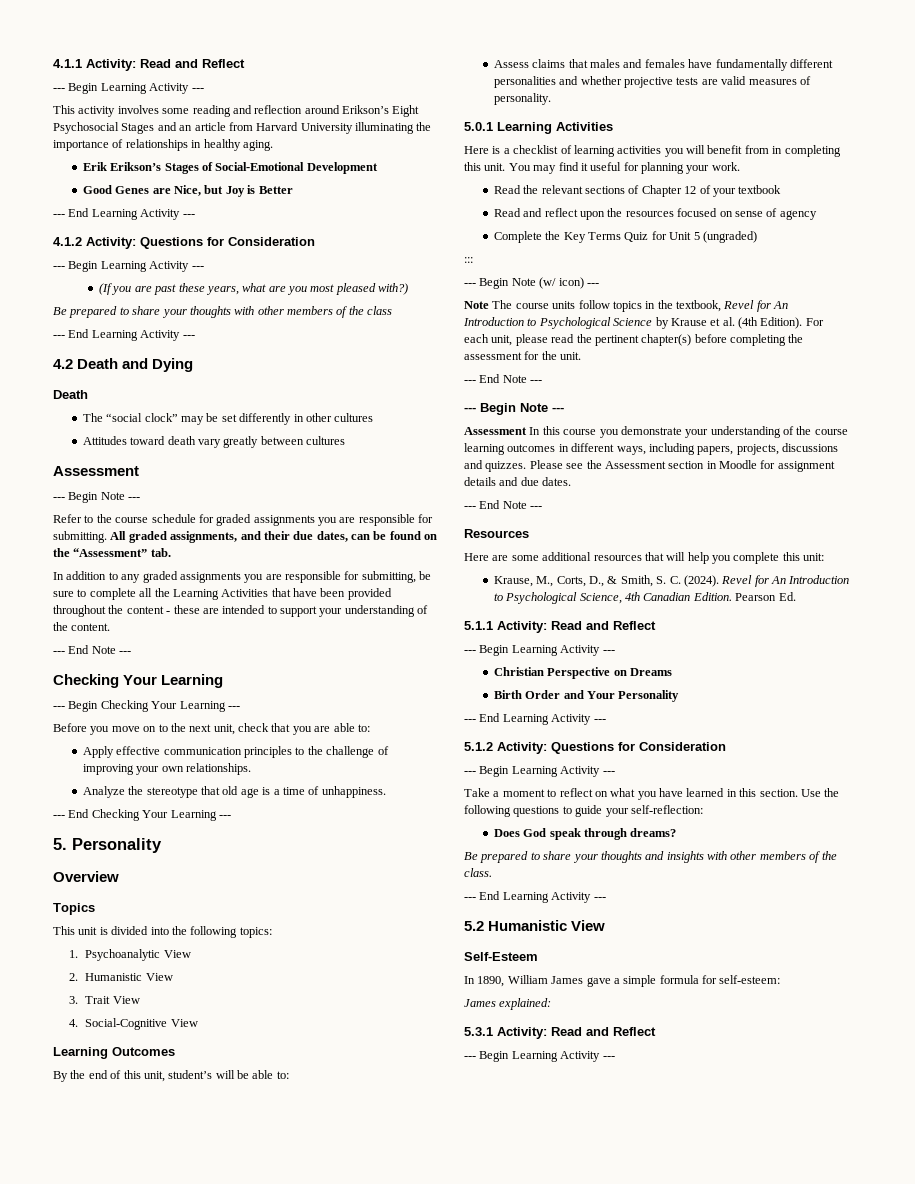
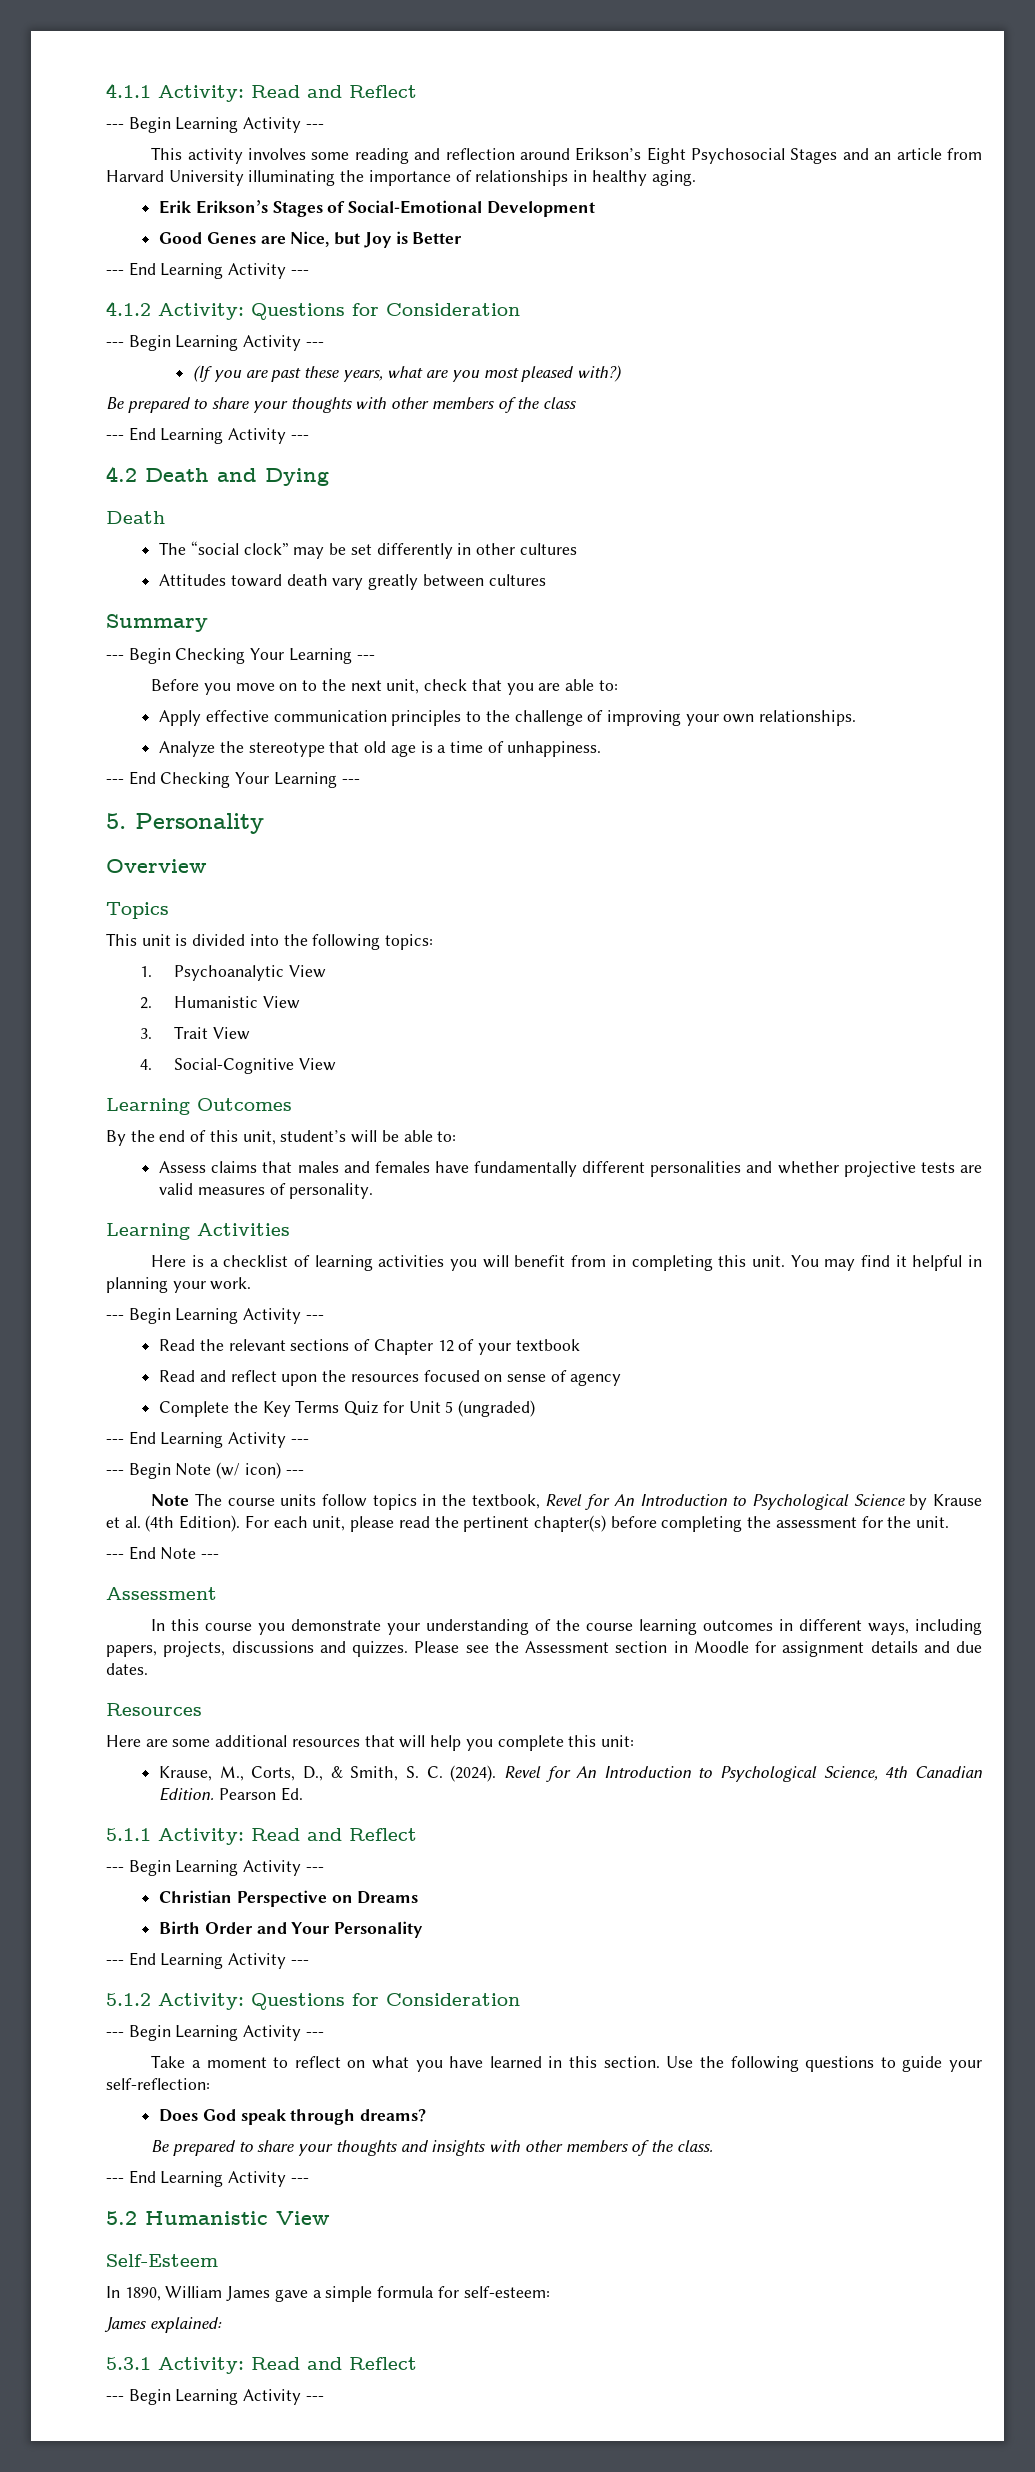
[53,466,139,476] [53,492,141,503] [53,514,434,526] [53,531,438,543] [53,548,171,557] [53,571,432,583] [53,588,392,600] [53,605,429,617] [53,622,111,631] [53,645,132,654] [53,674,224,688] Assessment // --- Begin Note --- // Refer to the course schedule for graded assignments you are responsible for submitting. All graded assignments, and their due dates, can be found on the “Assessment” tab. // In addition to any graded assignments you are responsible for submitting, be sure to complete all the Learning Activities that have been provided throughout the content - these are intended to support your understanding of the content. // --- End Note --- // Checking Your Learning -> [106,614,208,632] Summary
[464,122,493,131] 5.0.1 -> (374, 1191) none
[590,162,639,171] useful for -> [912,1255,983,1271] helpful in
(740, 166) none -> [106,1308,324,1324] // --- Begin Learning Activity ---
[464,257,473,263] ::: -> [106,1431,309,1448] --- End Learning Activity ---
[464,403,564,415] [464,427,527,435] --- Begin Note --- // Assessment -> [106,1587,217,1600] Assessment //
[464,500,543,509] // --- End Note --- -> (148, 1669) none

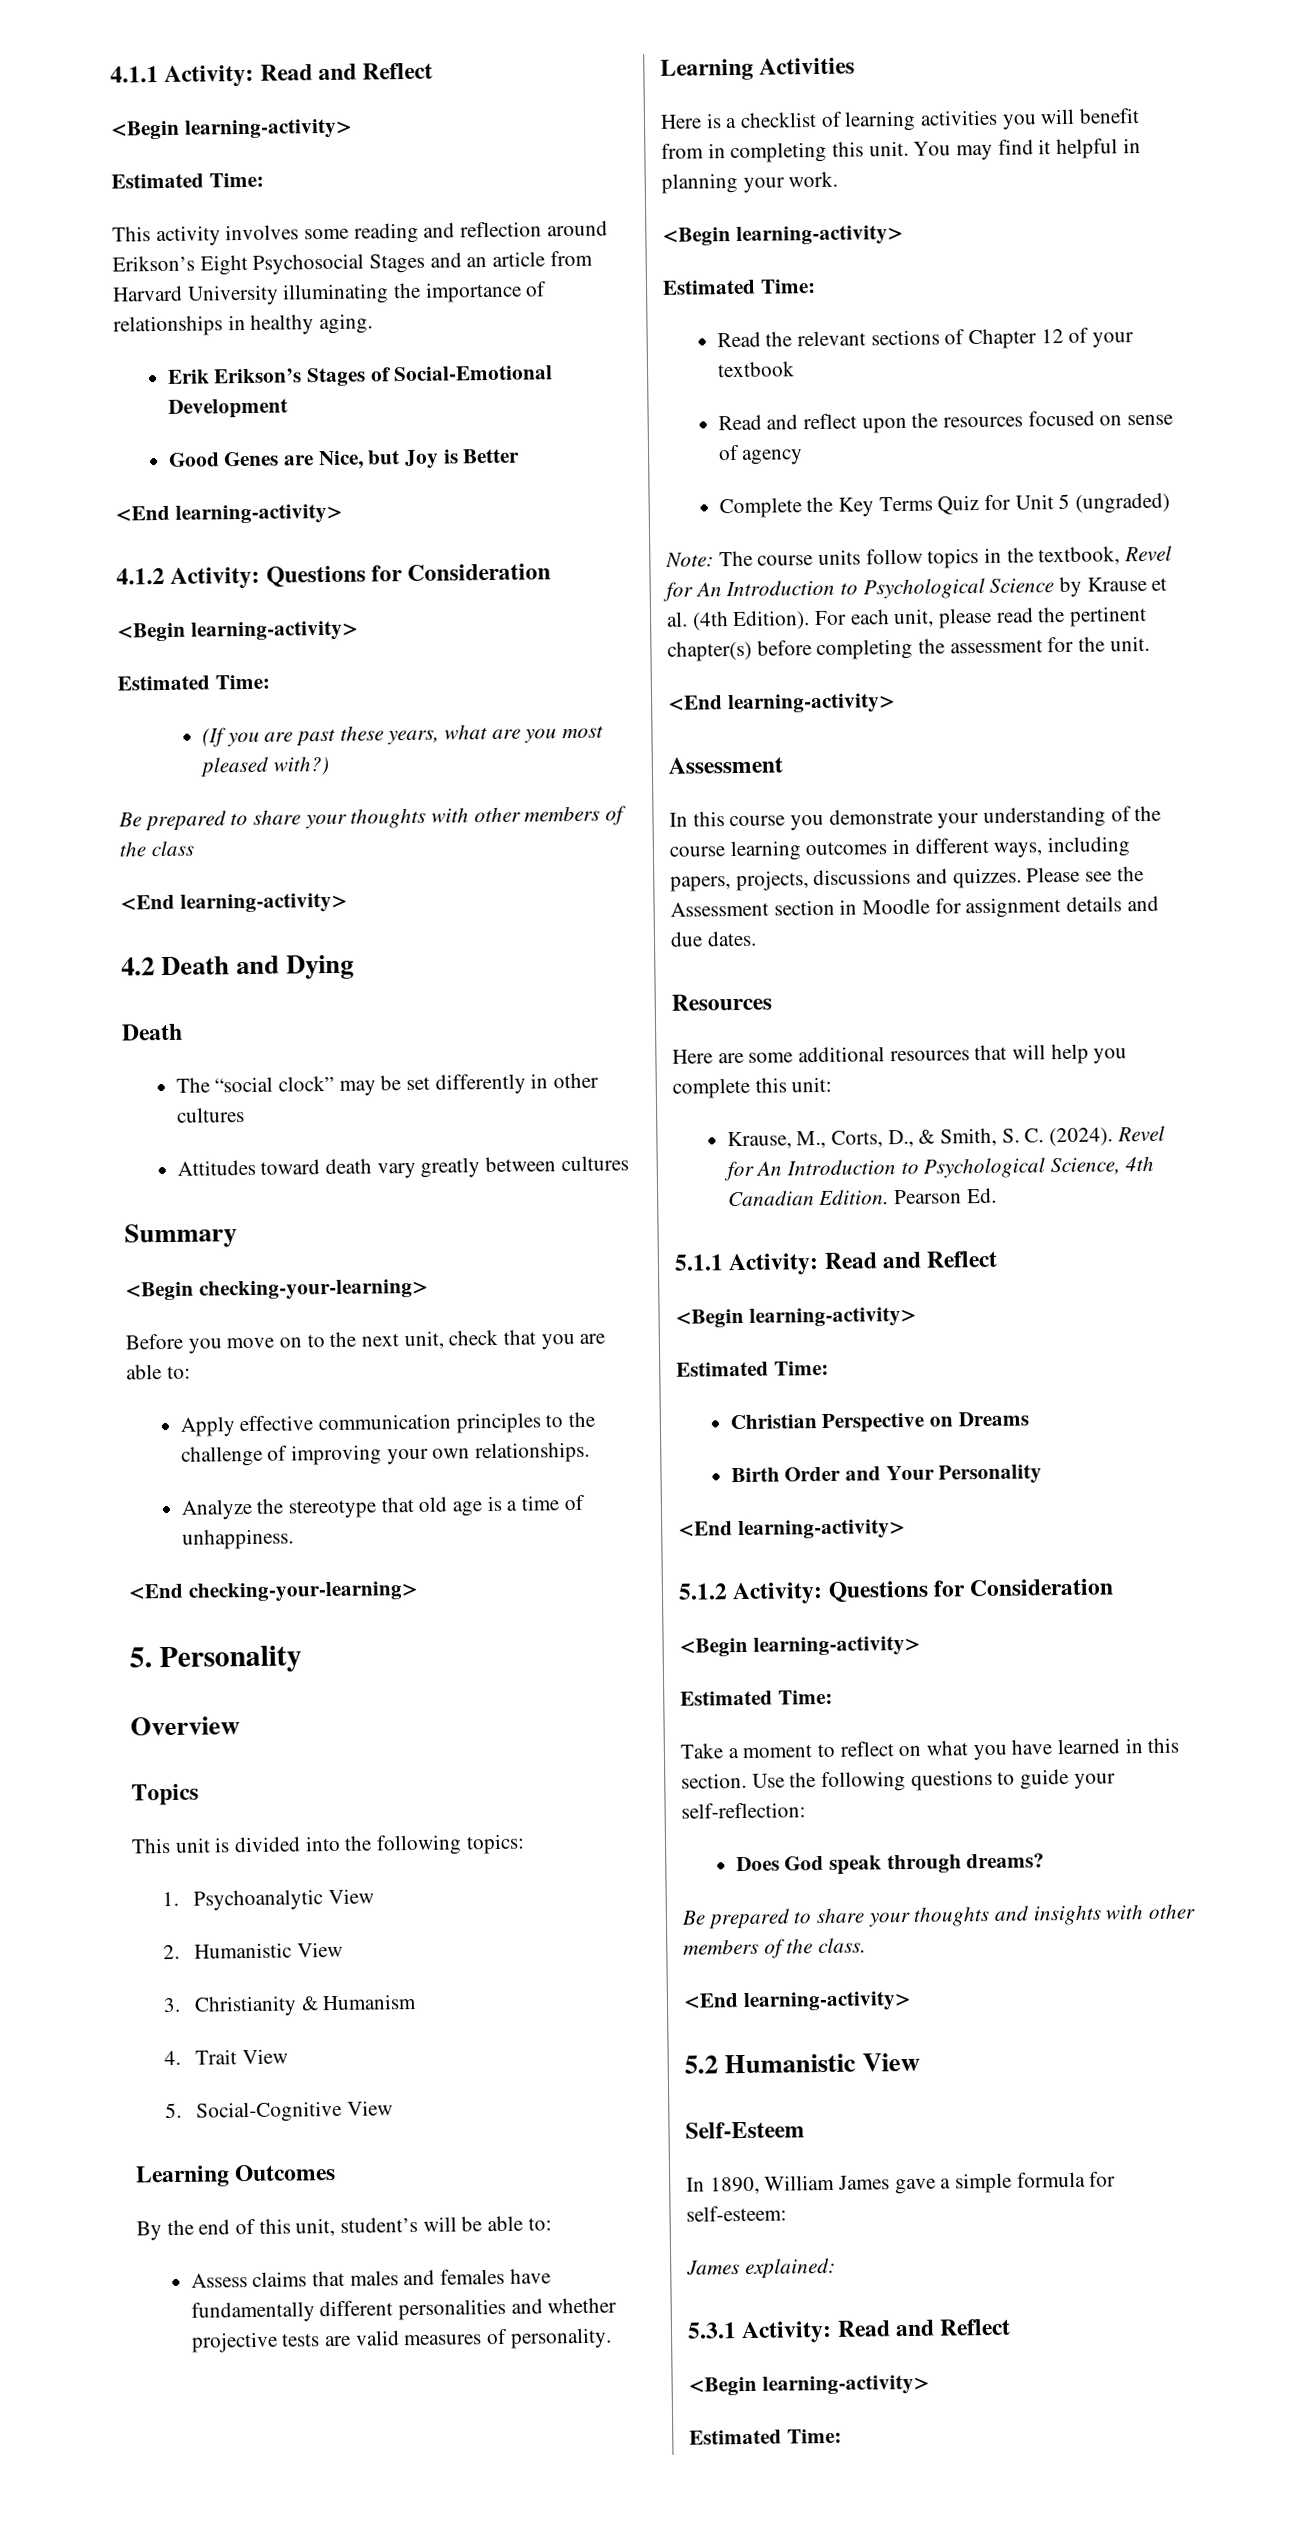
[106,117,324,133] --- Begin Learning Activity --- -> [110,118,353,140] [111,172,264,189] <Begin learning-activity> // Estimated Time:
[106,262,309,279] --- End Learning Activity --- -> [115,503,343,525] <End learning-activity>
[106,335,324,351] --- Begin Learning Activity --- -> [117,620,359,642] [117,674,270,691] <Begin learning-activity> // Estimated Time:
[106,427,309,444] --- End Learning Activity --- -> [120,892,348,914] <End learning-activity>
[106,648,375,664] --- Begin Checking Your Learning --- -> [125,1278,429,1301] <Begin checking-your-learning>
[106,771,360,788] --- End Checking Your Learning --- -> [128,1580,419,1603] <End checking-your-learning>
(152, 1033) none -> [193,1993,418,2017] [164,2050,182,2066] Christianity & Humanism // 4.
[139,1059,152,1070] 4. -> [165,2102,183,2119] 5.
[106,1308,324,1324] --- Begin Learning Activity --- -> [662,224,904,246] [662,279,816,295] <Begin learning-activity> // Estimated Time:
[106,1431,309,1448] [106,1462,304,1479] [151,1494,190,1506] --- End Learning Activity --- // --- Begin Note (w/ icon) --- // Note -> [665,552,714,567] Note:
[106,1546,220,1560] --- End Note --- -> [668,693,896,715] <End learning-activity>
[106,1860,324,1876] --- Begin Learning Activity --- -> [675,1306,917,1328] [676,1360,829,1377] <Begin learning-activity> // Estimated Time:
[106,1952,309,1969] --- End Learning Activity --- -> [678,1518,906,1541] <End learning-activity>
[106,2025,324,2041] --- Begin Learning Activity --- -> [679,1635,921,1657] [680,1689,833,1706] <Begin learning-activity> // Estimated Time:
[106,2170,309,2187] --- End Learning Activity --- -> [683,1990,912,2013] <End learning-activity>
[106,2389,324,2405] --- Begin Learning Activity --- -> [688,2374,930,2396] [689,2428,842,2445] <Begin learning-activity> // Estimated Time:

